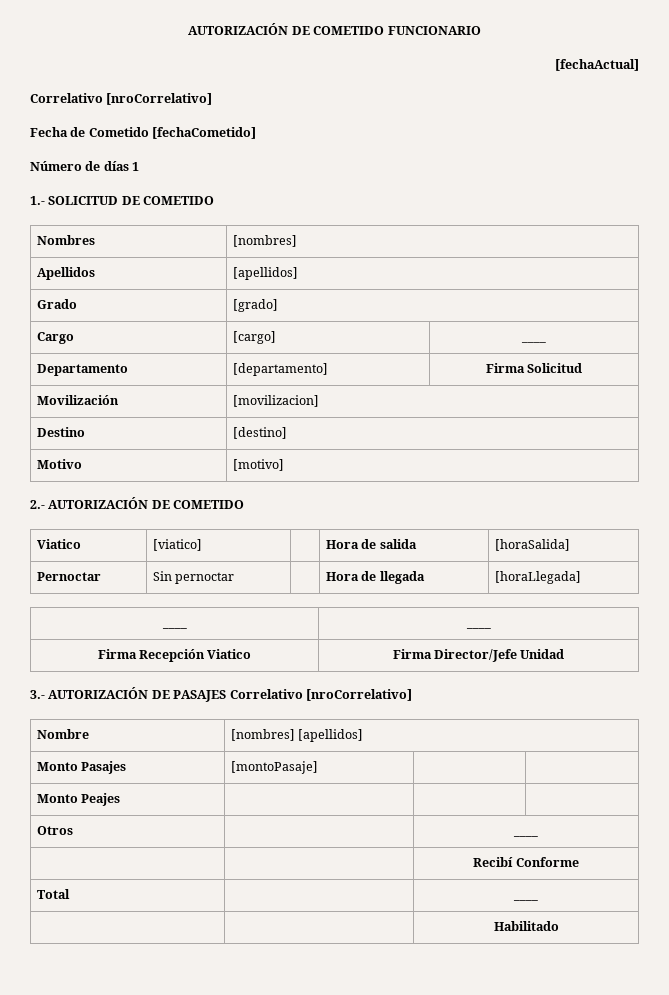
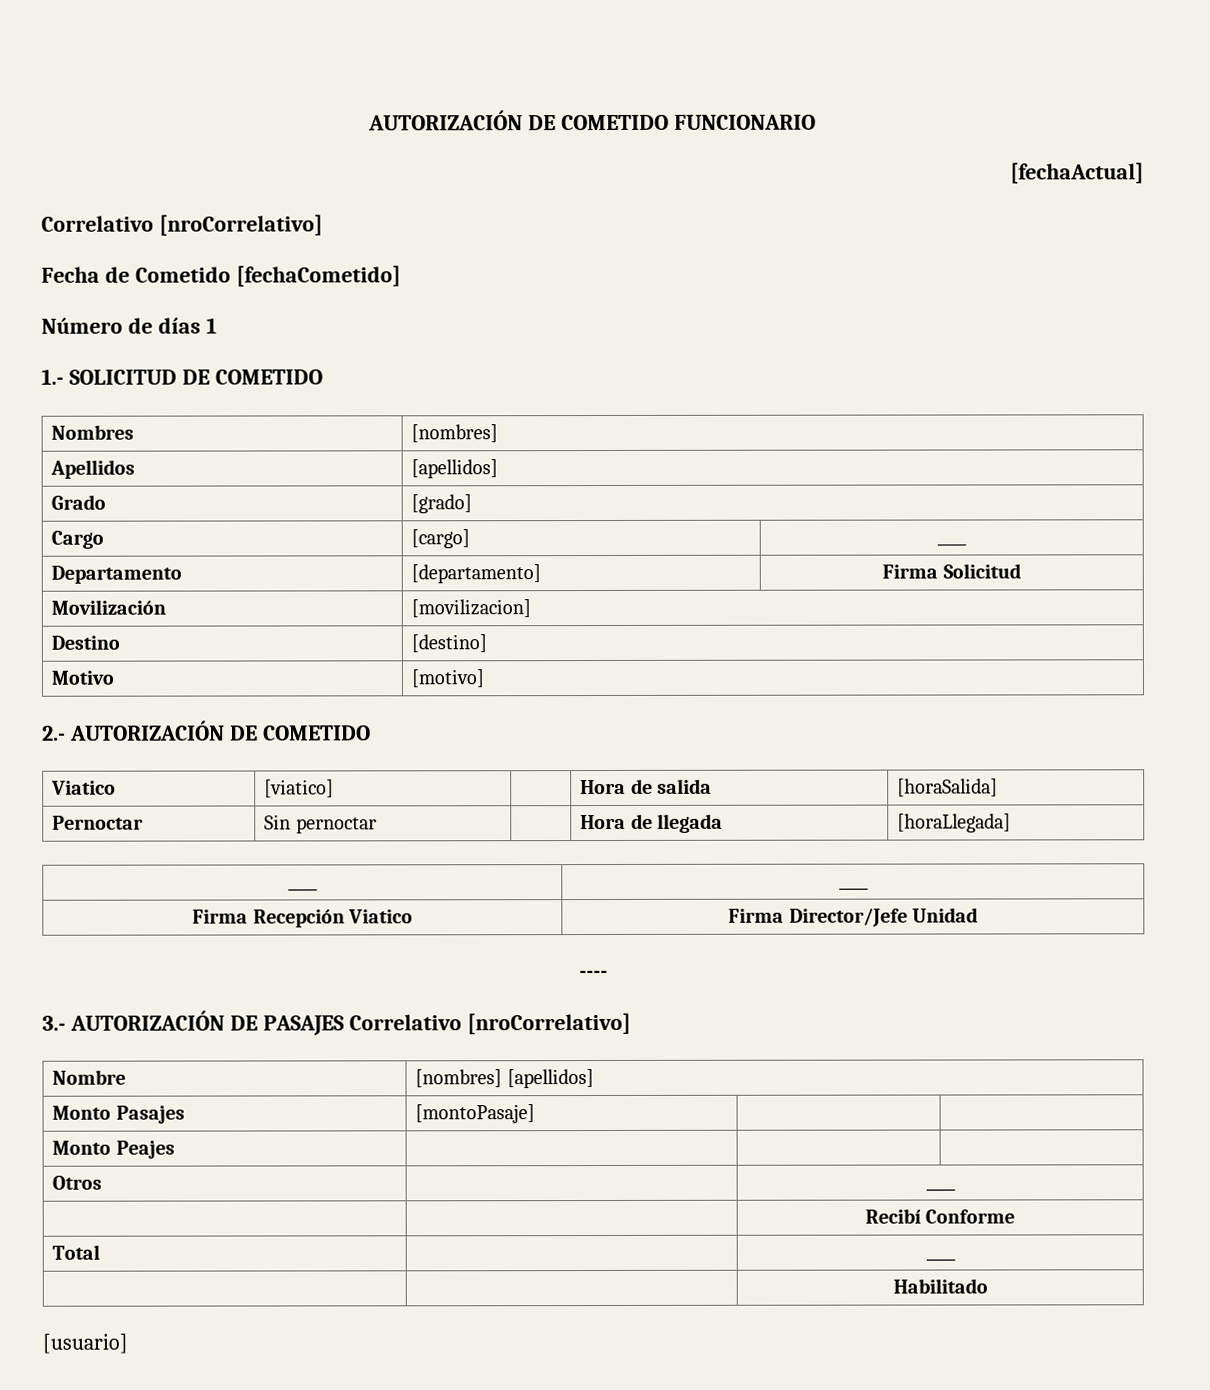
(565, 654) none -> [579,969,608,979] // ----
(559, 926) none -> [42,1333,128,1354] // [usuario]

